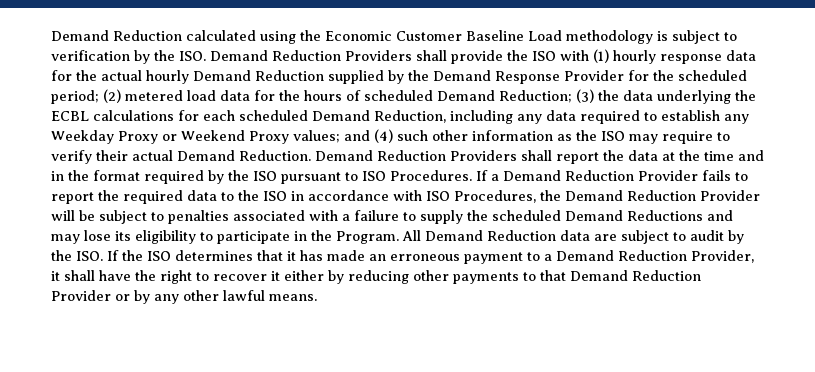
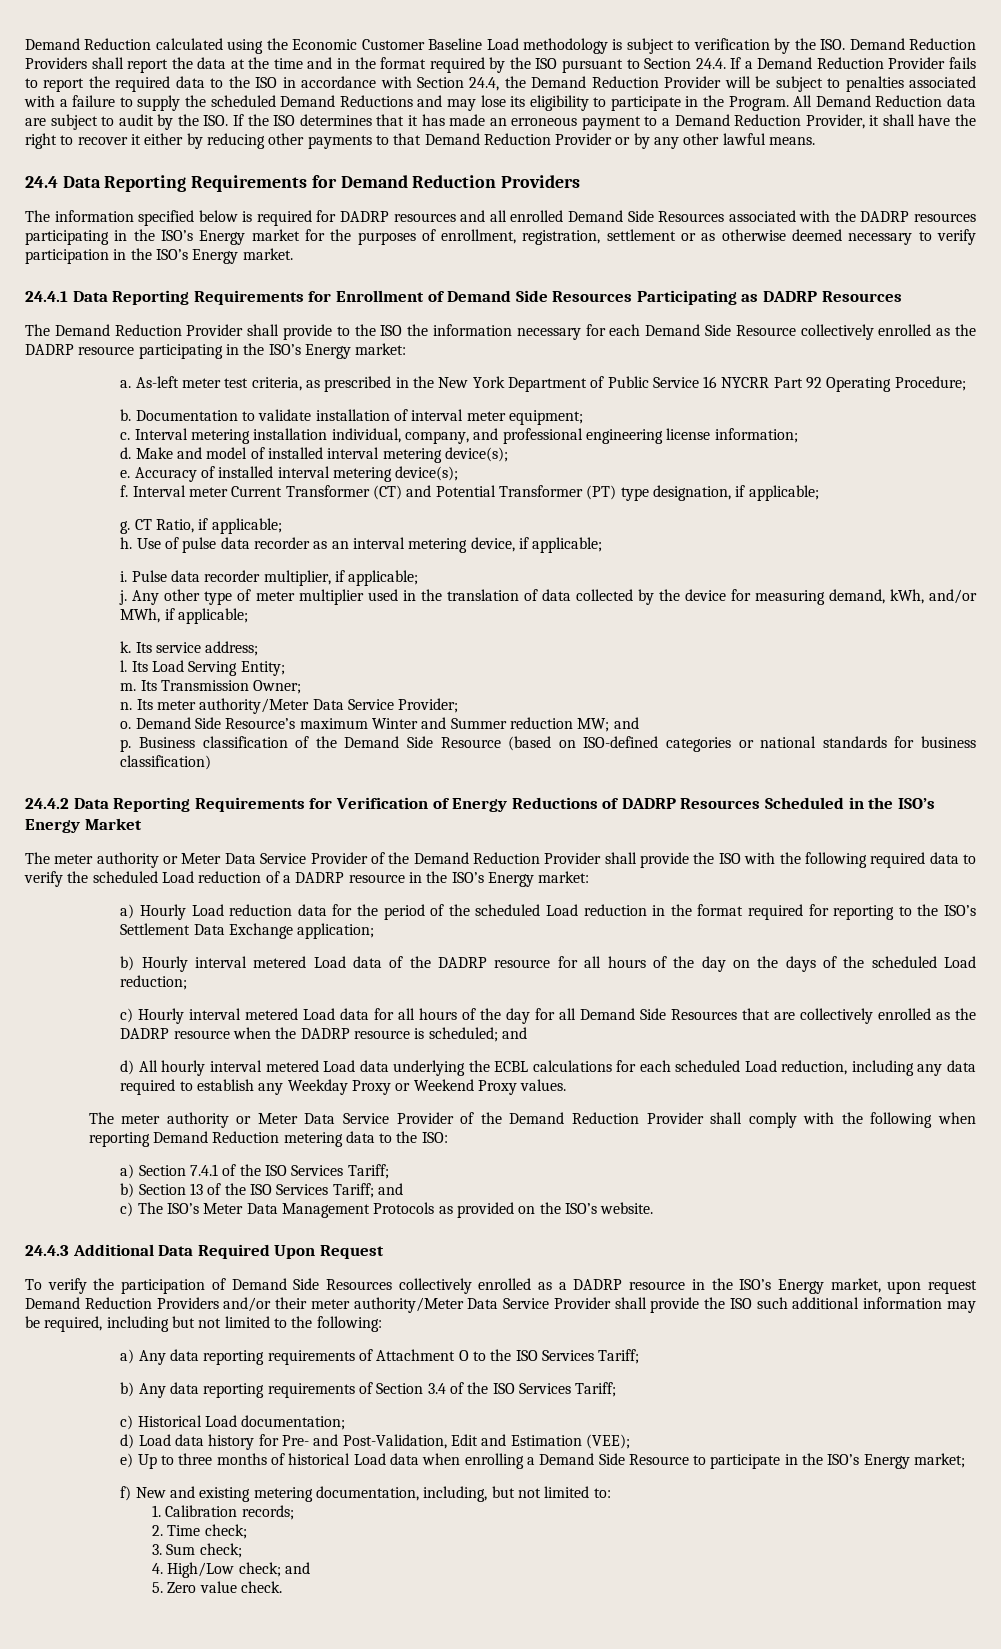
[451,49,756,64] [51,70,747,84] [51,89,756,104] [51,110,749,124] [51,129,730,144] [51,150,552,164] provide the ISO with (1) hourly response data for the actual hourly Demand Reduction supplied by the Demand Response Provider for the scheduled period; (2) metered load data for the hours of scheduled Demand Reduction; (3) the data underlying the ECBL calculations for each scheduled Demand Reduction, including any data required to establish any Weekday Proxy or Weekend Proxy values; and (4) such other information as the ISO may require to verify their actual Demand Reduction. Demand Reduction Providers shall -> (124, 63) none
[362,170,472,181] ISO Procedures. -> [644,58,726,69] Section 24.4.
[426,190,536,203] ISO Procedures, -> [417,77,500,91] Section 24.4,
(317, 297) none -> [25,175,581,192] [25,210,976,226] [25,229,976,245] [25,248,293,264] [25,290,902,305] [25,324,976,340] [25,343,407,359] [120,376,966,392] [120,409,583,425] [120,428,798,444] [120,447,508,463] [120,466,459,482] [120,485,819,501] [120,518,282,534] [120,537,603,553] [120,570,419,586] [119,589,977,605] [120,608,248,624] [120,641,259,656] [120,660,285,676] [120,680,302,694] [120,698,459,714] [120,717,639,732] [120,736,977,752] [120,755,212,770] [25,797,935,812] [25,818,142,833] [25,852,977,868] [24,871,590,887] [120,904,977,920] [120,923,375,939] [120,956,976,972] [120,975,188,990] [120,1008,976,1024] [120,1027,527,1042] [120,1060,976,1076] [120,1079,567,1095] [88,1112,977,1128] [88,1131,448,1147] [120,1164,389,1179] [120,1183,403,1198] [120,1202,654,1218] [25,1244,384,1259] [25,1278,978,1294] [25,1297,976,1313] [25,1316,382,1332] [120,1349,640,1365] [120,1382,617,1398] [120,1415,346,1430] [120,1434,630,1450] [120,1453,966,1469] [120,1486,611,1502] [152,1505,294,1520] [152,1524,247,1539] [152,1543,242,1558] [152,1562,311,1578] [152,1581,283,1593] // 24.4 Data Reporting Requirements for Demand Reduction Providers // The information specified below is required for DADRP resources and all enrolled Demand Side Resources associated with the DADRP resources participating in the ISO’s Energy market for the purposes of enrollment, registration, settlement or as otherwise deemed necessary to verify participation in the ISO’s Energy market. // 24.4.1 Data Reporting Requirements for Enrollment of Demand Side Resources Participating as DADRP Resources // The Demand Reduction Provider shall provide to the ISO the information necessary for each Demand Side Resource collectively enrolled as the DADRP resource participating in the ISO’s Energy market: // a. As-left meter test criteria, as prescribed in the New York Department of Public Service 16 NYCRR Part 92 Operating Procedure; // b. Documentation to validate installation of interval meter equipment; // c. Interval metering installation individual, company, and professional engineering license information; // d. Make and model of installed interval metering device(s); // e. Accuracy of installed interval metering device(s); // f. Interval meter Current Transformer (CT) and Potential Transformer (PT) type designation, if applicable; // g. CT Ratio, if applicable; // h. Use of pulse data recorder as an interval metering device, if applicable; // i. Pulse data recorder multiplier, if applicable; // j. Any other type of meter multiplier used in the translation of data collected by the device for measuring demand, kWh, and/or MWh, if applicable; // k. Its service address; // l. Its Load Serving Entity; // m. Its Transmission Owner; // n. Its meter authority/Meter Data Service Provider; // o. Demand Side Resource’s maximum Winter and Summer reduction MW; and // p. Business classification of the Demand Side Resource (based on ISO-defined categories or national standards for business classification) // 24.4.2 Data Reporting Requirements for Verification of Energy Reductions of DADRP Resources Scheduled in the ISO’s Energy Market // The meter authority or Meter Data Service Provider of the Demand Reduction Provider shall provide the ISO with the following required data to verify the scheduled Load reduction of a DADRP resource in the ISO’s Energy market: // a) Hourly Load reduction data for the period of the scheduled Load reduction in the format required for reporting to the ISO’s Settlement Data Exchange application; // b) Hourly interval metered Load data of the DADRP resource for all hours of the day on the days of the scheduled Load reduction; // c) Hourly interval metered Load data for all hours of the day for all Demand Side Resources that are collectively enrolled as the DADRP resource when the DADRP resource is scheduled; and // d) All hourly interval metered Load data underlying the ECBL calculations for each scheduled Load reduction, including any data required to establish any Weekday Proxy or Weekend Proxy values. // The meter authority or Meter Data Service Provider of the Demand Reduction Provider shall comply with the following when reporting Demand Reduction metering data to the ISO: // a) Section 7.4.1 of the ISO Services Tariff; // b) Section 13 of the ISO Services Tariff; and // c) The ISO’s Meter Data Management Protocols as provided on the ISO’s website. // 24.4.3 Additional Data Required Upon Request // To verify the participation of Demand Side Resources collectively enrolled as a DADRP resource in the ISO’s Energy market, upon request Demand Reduction Providers and/or their meter authority/Meter Data Service Provider shall provide the ISO such additional information may be required, including but not limited to the following: // a) Any data reporting requirements of Attachment O to the ISO Services Tariff; // b) Any data reporting requirements of Section 3.4 of the ISO Services Tariff; // c) Historical Load documentation; // d) Load data history for Pre- and Post-Validation, Edit and Estimation (VEE); // e) Up to three months of historical Load data when enrolling a Demand Side Resource to participate in the ISO’s Energy market; // f) New and existing metering documentation, including, but not limited to: // 1. Calibration records; // 2. Time check; // 3. Sum check; // 4. High/Low check; and // 5. Zero value check.

